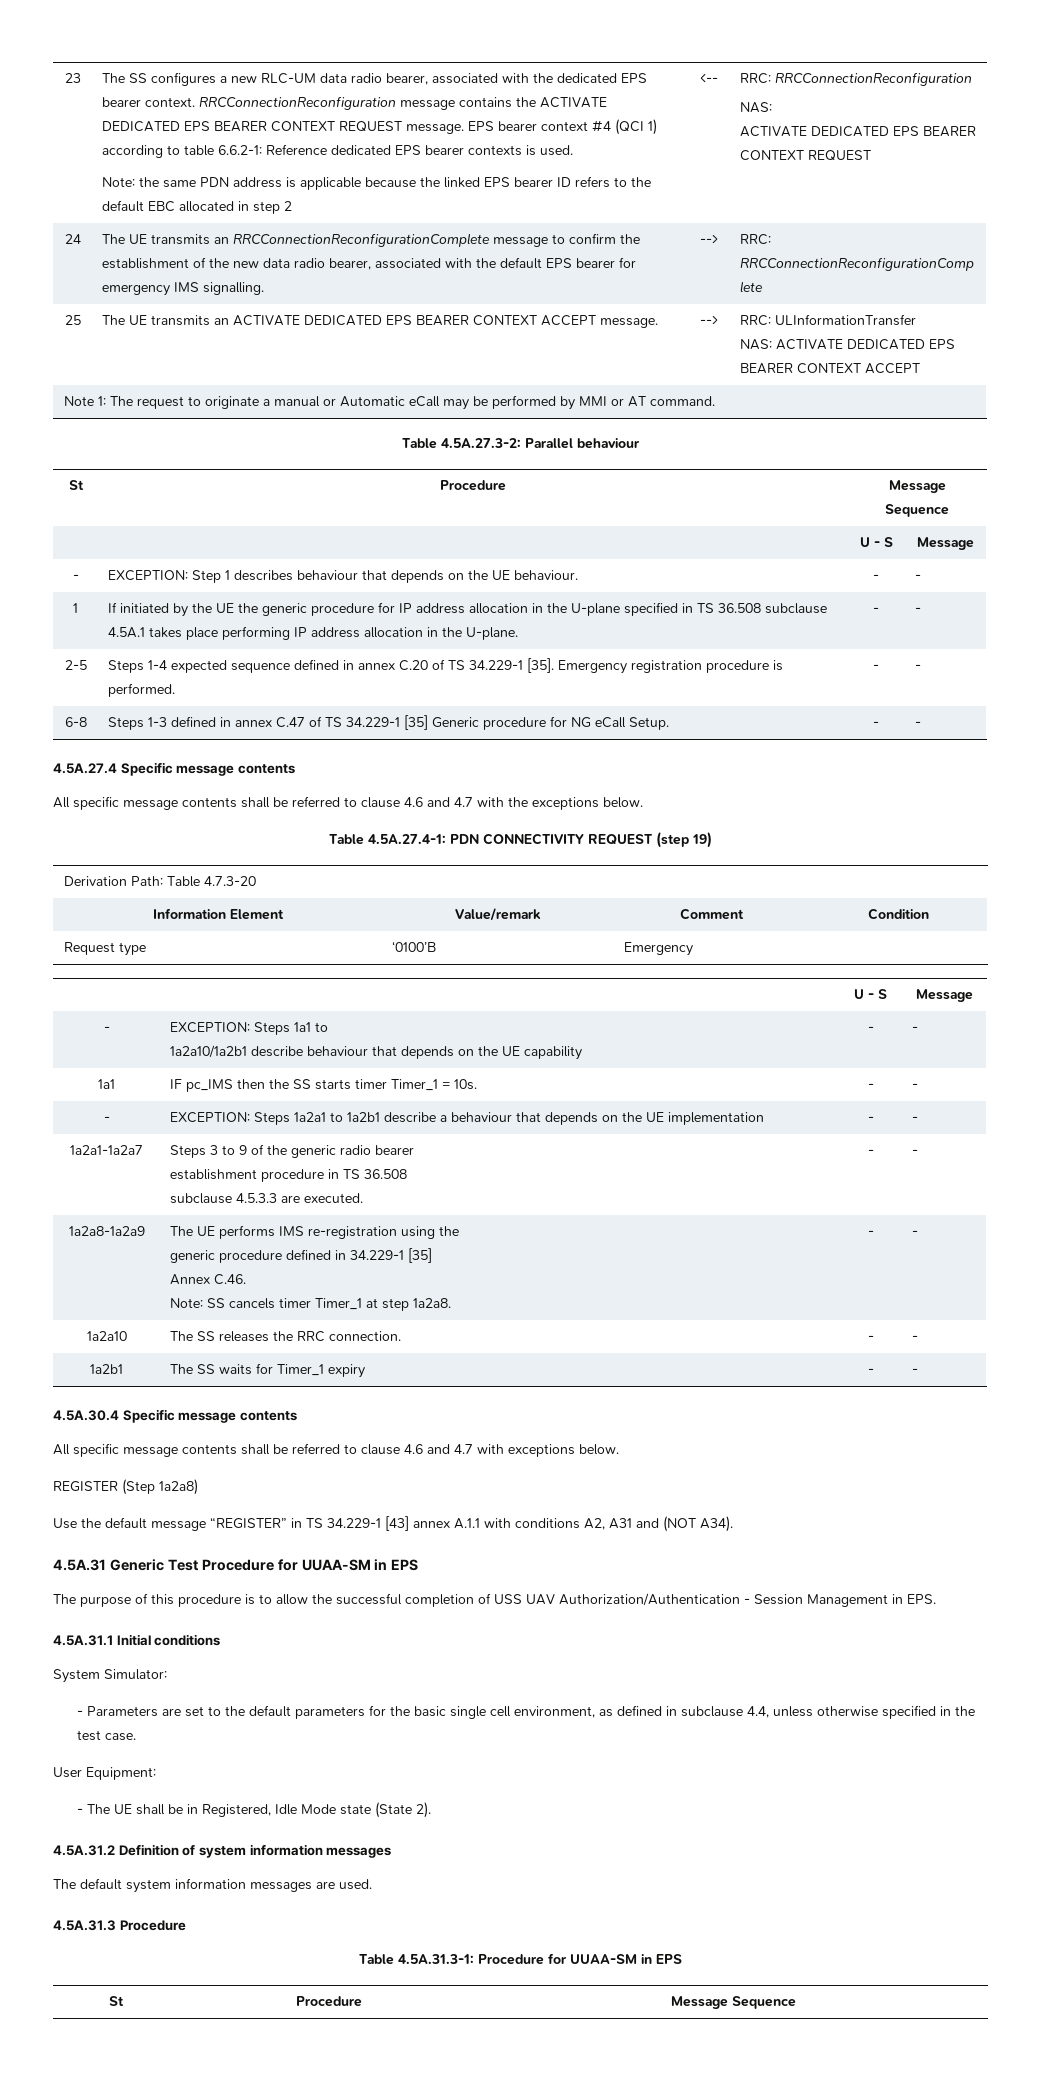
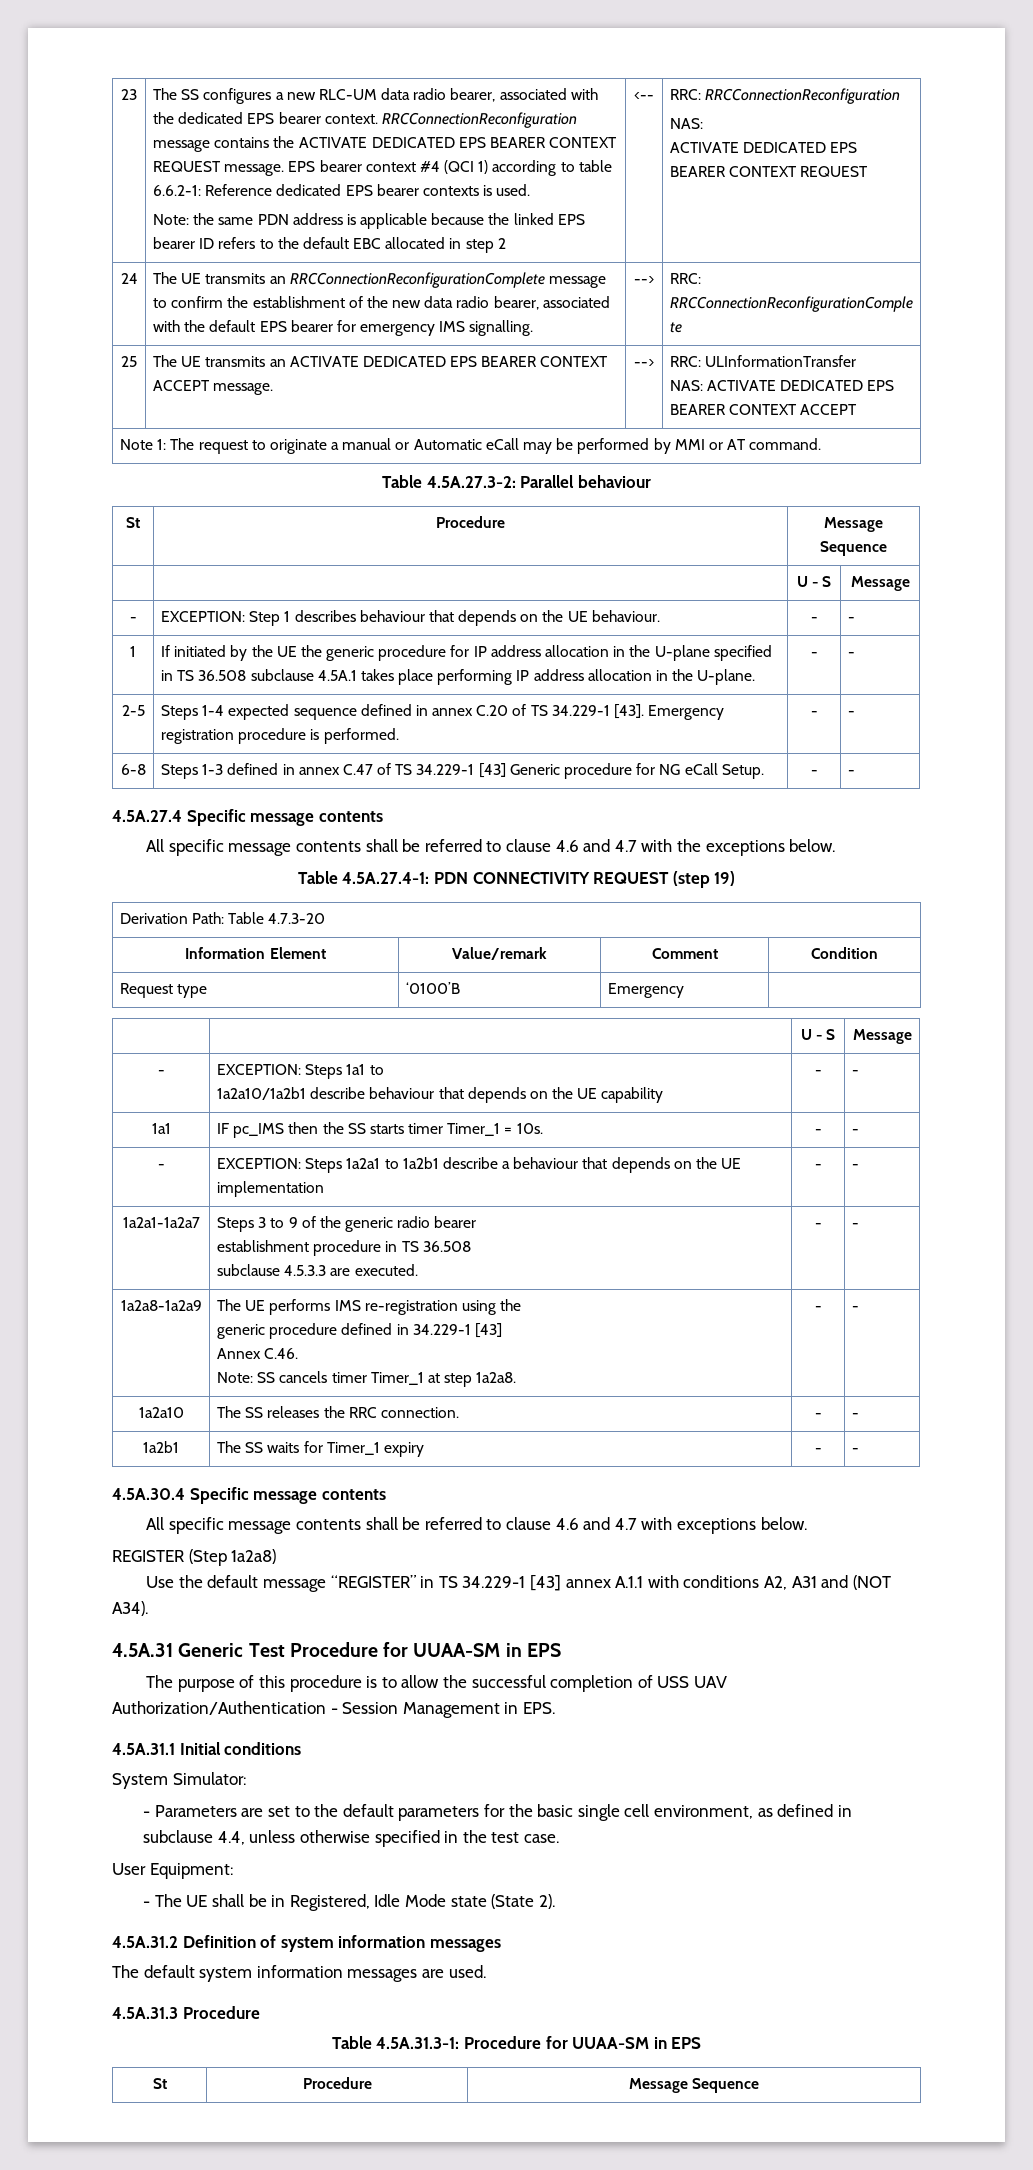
[526,658,554,673] [35]. -> [613,704,644,719] [43].
[403,715,428,730] [35] -> [478,763,506,778] [43]
[407,1248,432,1263] [35] -> [474,1323,502,1338] [43]

